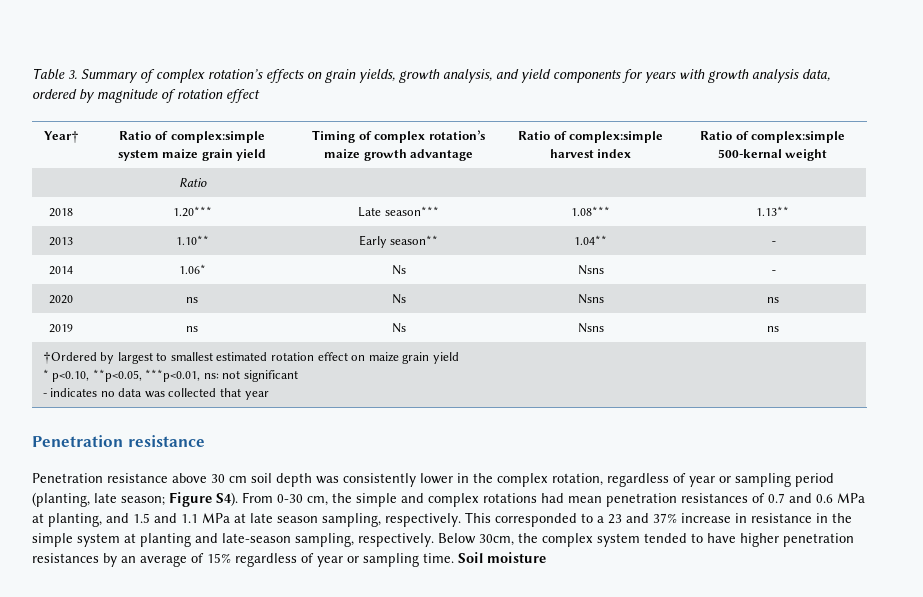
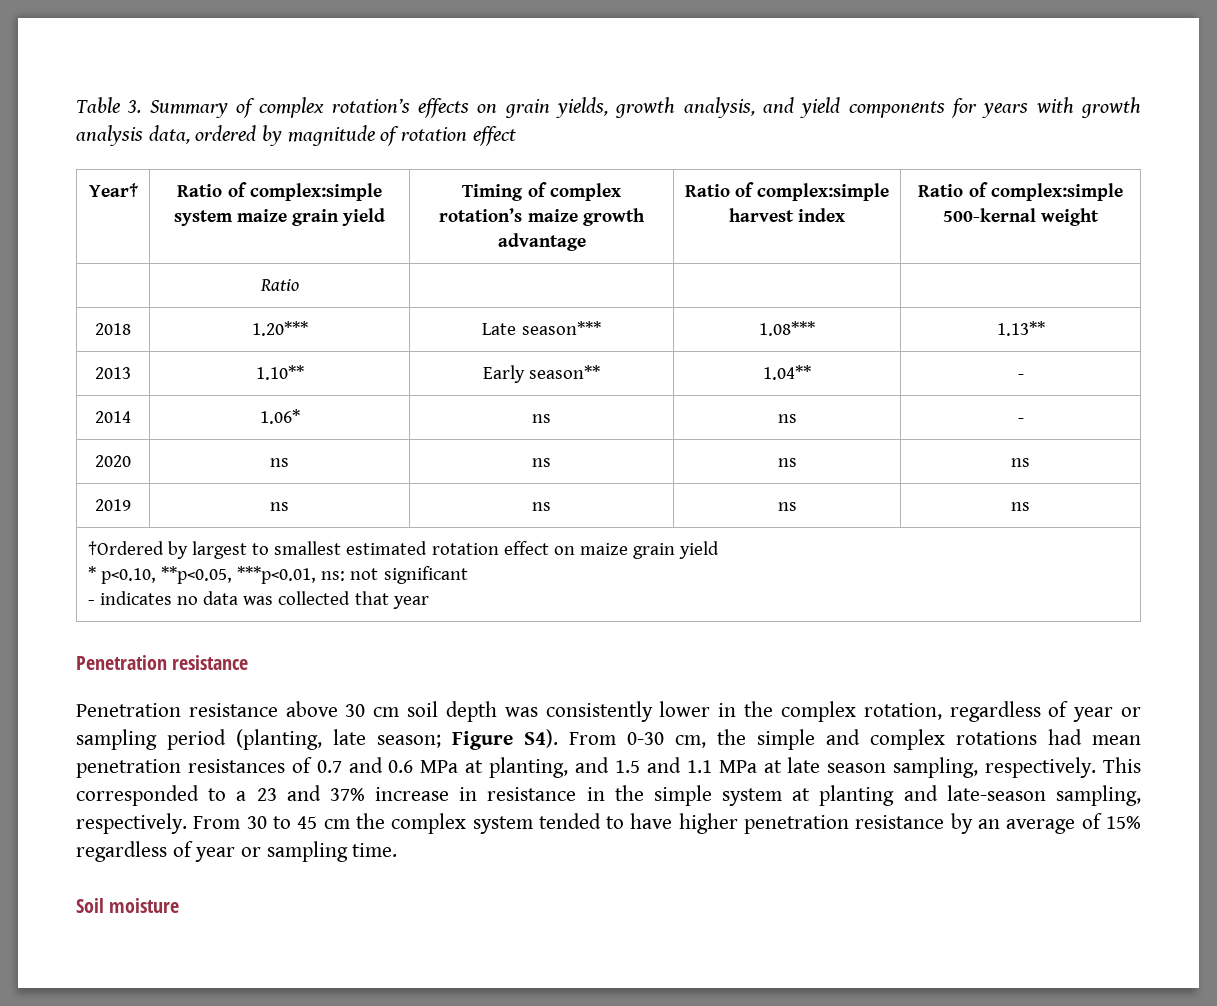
[391,265,406,275] [577,265,604,275] Ns | Nsns -> [532,414,551,423] [777,414,797,423] ns | ns
[391,294,406,304] [577,294,604,304] Ns | Nsns -> [532,458,551,467] [777,458,797,467] ns | ns
[391,323,406,333] [577,323,604,333] Ns | Nsns -> [532,502,551,511] [777,502,797,511] ns | ns
[438,533,514,546] Below 30cm, -> [193,816,350,829] From 30 to 45 cm
[32,553,99,563] resistances -> [855,815,945,829] resistance
(454, 558) none -> (398, 850) //

